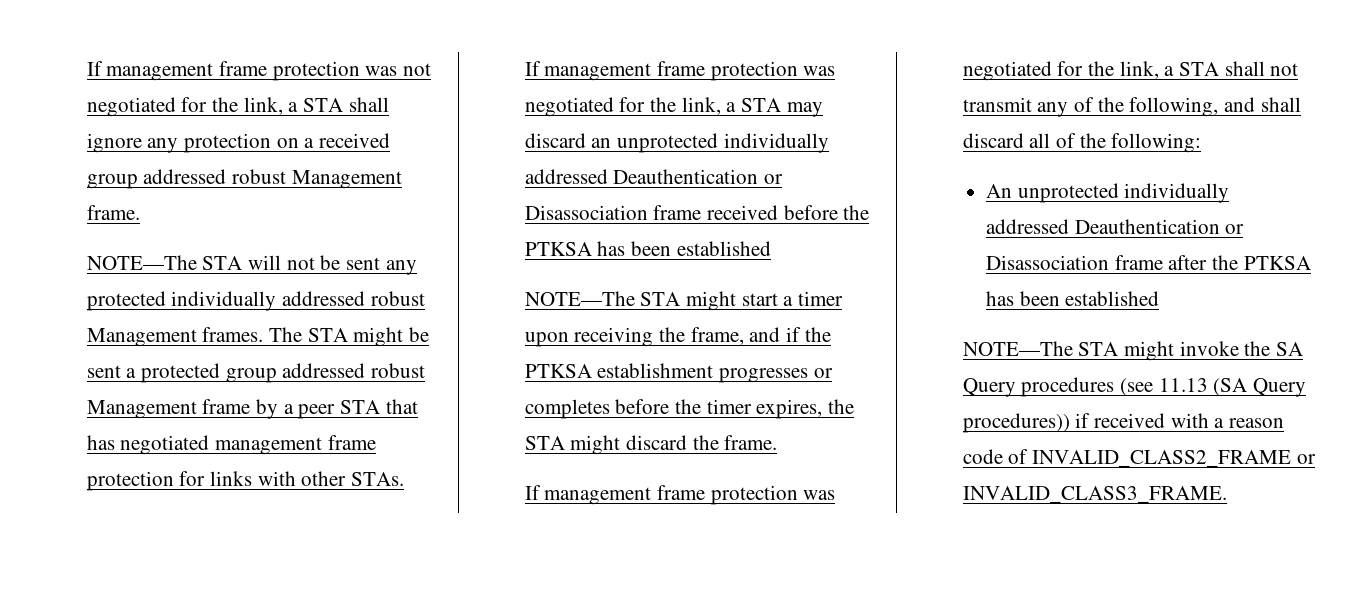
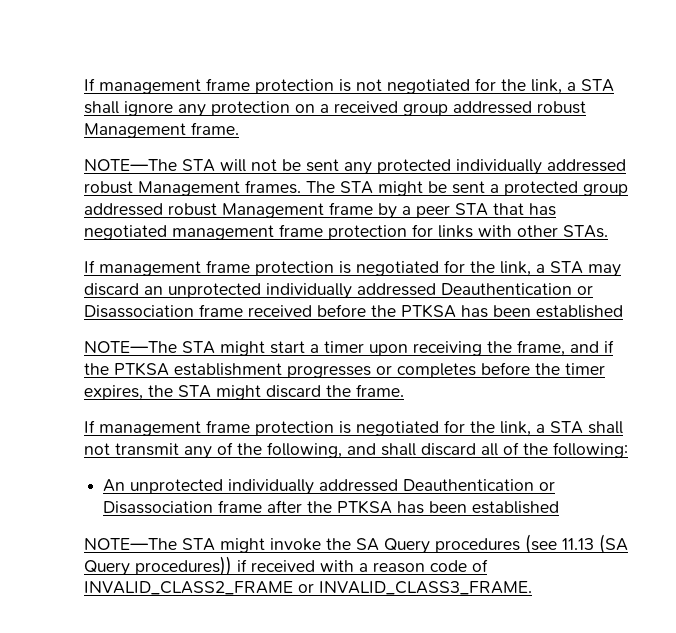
[86,61,398,81] If management frame protection was -> [84,78,352,94] If management frame protection is
[803,66,836,76] was -> [339,261,352,274] is
[803,490,836,500] was -> [339,421,352,434] is

